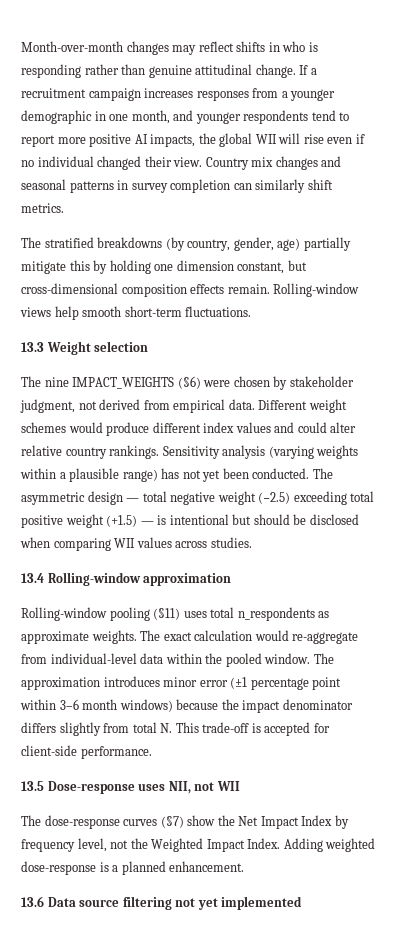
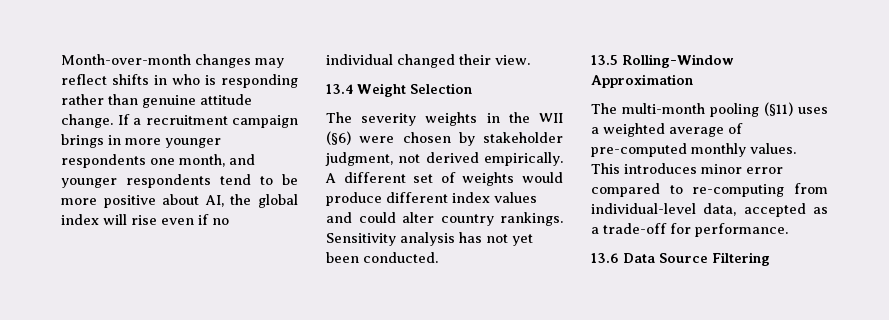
[195,64,253,75] attitudinal -> [200,94,252,105] attitude
[144,88,336,101] [21,110,106,124] increases responses from a younger demographic in -> [61,134,221,148] [61,154,146,168] brings in more younger respondents
[21,135,55,147] report -> [282,174,298,185] be
[134,134,196,147] AI impacts, -> [162,194,224,207] about AI,
[255,134,277,144] WII -> [61,214,99,225] index
[205,156,342,170] [21,179,333,193] [21,203,64,213] [21,237,351,251] [21,260,307,274] [21,283,360,297] [20,306,252,320] [21,341,149,355] [21,376,175,389] Country mix changes and seasonal patterns in survey completion can similarly shift metrics. // The stratified breakdowns (by country, gender, age) partially mitigate this by holding one dimension constant, but cross-dimensional composition effects remain. Rolling-window views help smooth short-term fluctuations. // 13.3 Weight selection // The nine IMPACT_WEIGHTS -> [326,83,472,97] [326,112,563,126] // 13.4 Weight Selection // The severity weights in the WII
[143,399,347,413] [21,422,66,433] from empirical data. Different weight schemes -> [484,152,563,166] [325,172,515,186] empirically. A different set of weights
[21,445,62,456] relative -> (434, 217) none
[268,445,359,459] [20,468,158,482] (varying weights within a plausible range) -> (455, 239) none
[312,468,333,479] [21,491,375,505] [21,514,359,528] [20,537,252,551] [21,572,232,586] [21,607,330,621] [21,630,359,644] [21,653,334,667] [21,676,342,690] [20,699,353,713] [21,722,330,736] [21,745,152,759] [21,781,240,794] [21,815,349,829] [21,838,376,852] [21,861,245,875] [21,896,303,910] The asymmetric design — total negative weight (−2.5) exceeding total positive weight (+1.5) — is intentional but should be disclosed when comparing WII values across studies. // 13.4 Rolling-window approximation // Rolling-window pooling (§11) uses total n_respondents as approximate weights. The exact calculation would re-aggregate from individual-level data within the pooled window. The approximation introduces minor error (±1 percentage point within 3–6 month windows) because the impact denominator differs slightly from total N. This trade-off is accepted for client-side performance. // 13.5 Dose-response uses NII, not WII // The dose-response curves (§7) show the Net Impact Index by frequency level, not the Weighted Impact Index. Adding weighted dose-response is a planned enhancement. // 13.6 Data source filtering not yet implemented -> [591,54,734,68] [591,74,693,88] [591,102,828,117] [591,123,743,137] [591,143,796,157] [591,163,783,174] [591,183,828,197] [591,203,828,217] [591,223,788,237] [591,252,770,266] // 13.5 Rolling-Window Approximation // The multi-month pooling (§11) uses a weighted average of pre-computed monthly values. This introduces minor error compared to re-computing from individual-level data, accepted as a trade-off for performance. // 13.6 Data Source Filtering

